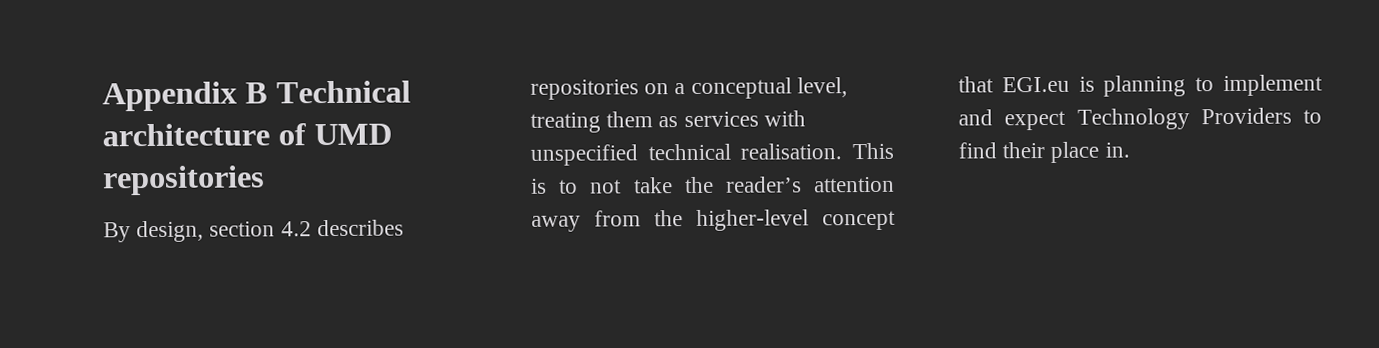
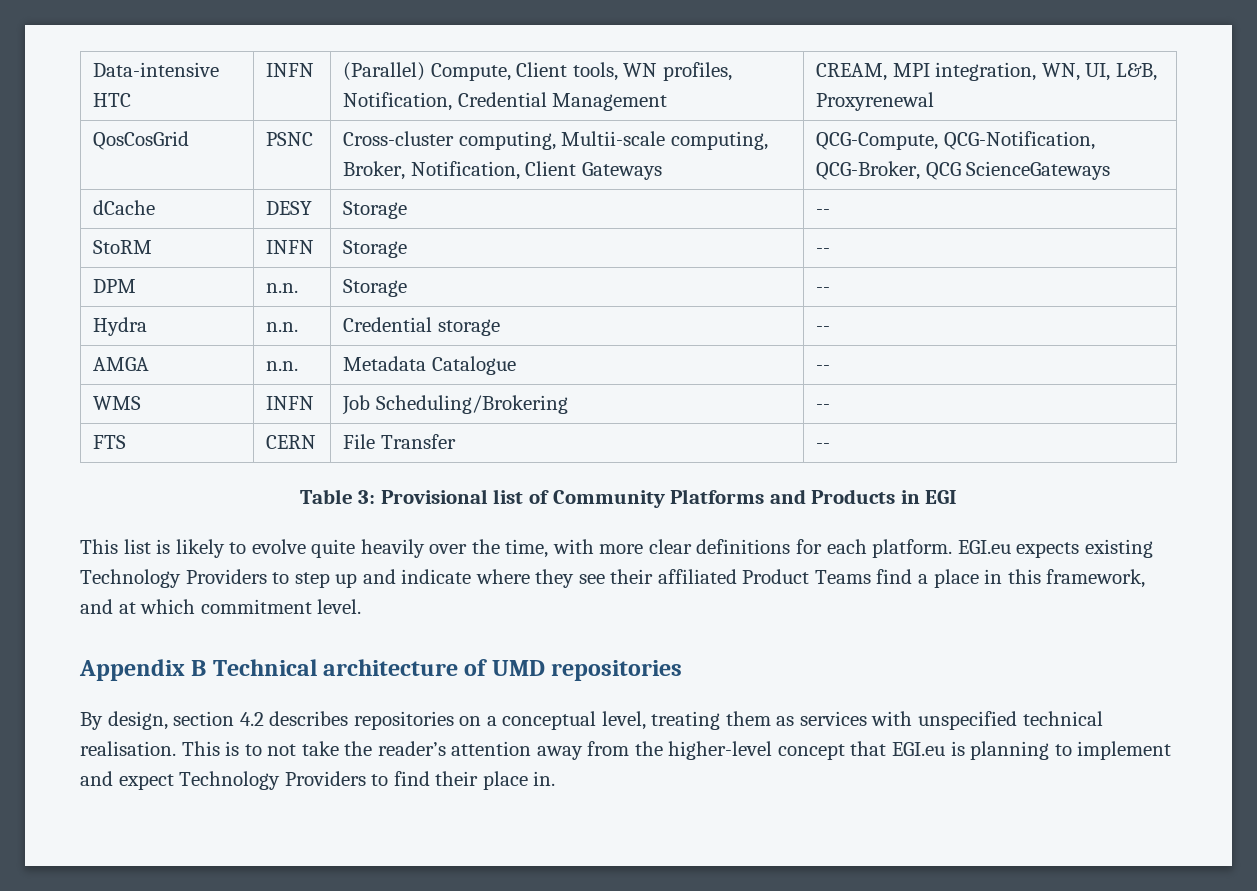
(102, 96) none -> [92,62,219,77] [92,93,131,107] [265,63,314,77] [342,62,732,81] [342,92,668,111] [815,62,1157,81] [815,92,934,111] [92,131,189,150] [265,132,313,146] [342,131,768,150] [342,161,662,180] [815,131,1095,150] [815,161,1111,180] [92,200,155,215] [265,201,312,215] [342,201,407,219] [815,209,830,215] [92,240,152,254] [265,240,314,254] [342,240,407,258] [815,248,830,254] [92,279,136,293] [265,283,298,293] [342,279,407,297] [815,287,830,293] [92,317,147,336] [265,322,298,332] [342,317,500,336] [815,326,830,332] [92,357,149,371] [265,361,298,371] [342,356,516,375] [815,365,830,371] [92,396,141,410] [265,396,314,410] [341,395,568,415] [815,404,830,410] [92,435,126,449] [265,435,316,449] [342,434,456,449] [815,443,830,449] [299,489,958,508] [80,539,1153,558] [80,569,1146,588] [80,599,362,614] Data-intensive HTC | INFN | (Parallel) Compute, Client tools, WN profiles, Notification, Credential Management | CREAM, MPI integration, WN, UI, L&B, Proxyrenewal // QosCosGrid | PSNC | Cross-cluster computing, Multii-scale computing, Broker, Notification, Client Gateways | QCG-Compute, QCG-Notification, QCG-Broker, QCG ScienceGateways // dCache | DESY | Storage | -- // StoRM | INFN | Storage | -- // DPM | n.n. | Storage | -- // Hydra | n.n. | Credential storage | -- // AMGA | n.n. | Metadata Catalogue | -- // WMS | INFN | Job Scheduling/Brokering | -- // FTS | CERN | File Transfer | -- // Table 3: Provisional list of Community Platforms and Products in EGI // This list is likely to evolve quite heavily over the time, with more clear definitions for each platform. EGI.eu expects existing Technology Providers to step up and indicate where they see their affiliated Product Teams find a place in this framework, and at which commitment level. //

